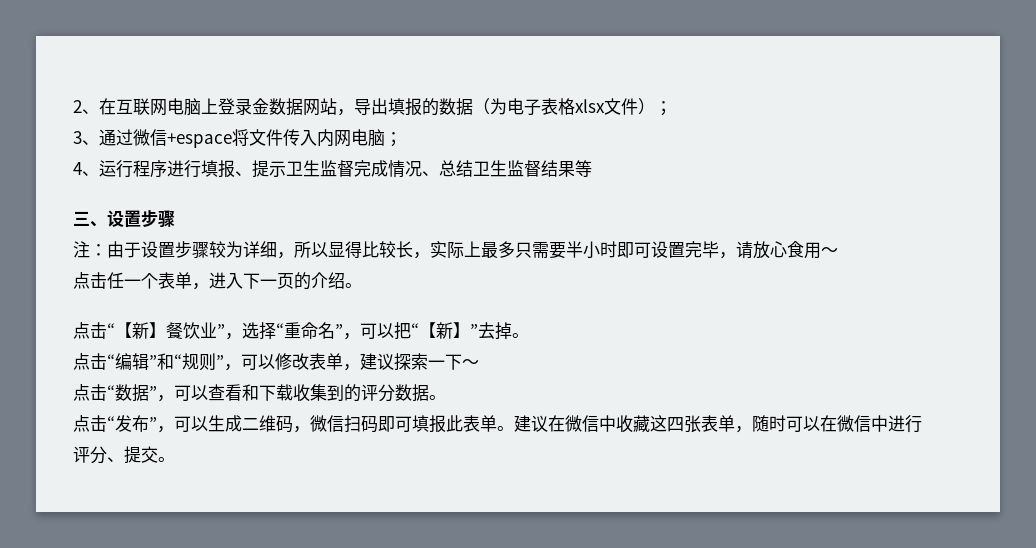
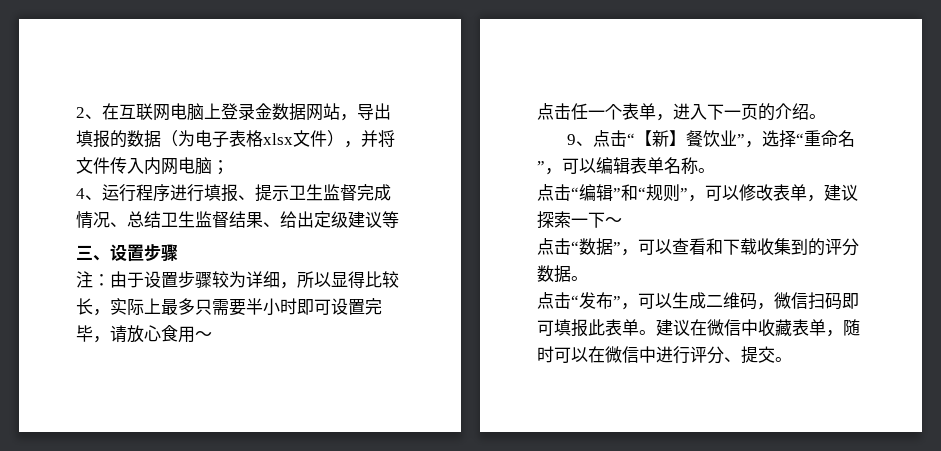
[655,101,672,116] [73,129,232,148] ； // 3、通过微信+espace -> [344,130,378,148] ，并
(575, 169) none -> [263,211,382,228] 、给出定级建议
(362, 285) none -> [566,134,593,146] 9、
[394,322,512,340] 把“【新】”去掉 -> [596,157,698,174] 编辑表单名称
[650,415,701,433] 这四张 -> (792, 328) none

